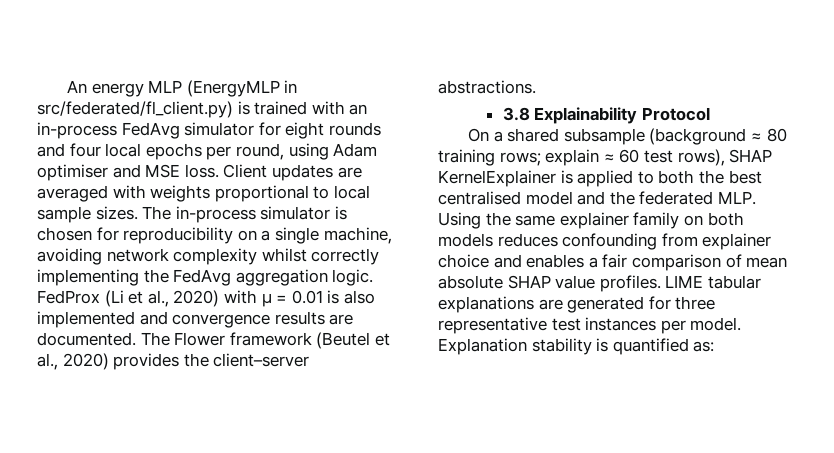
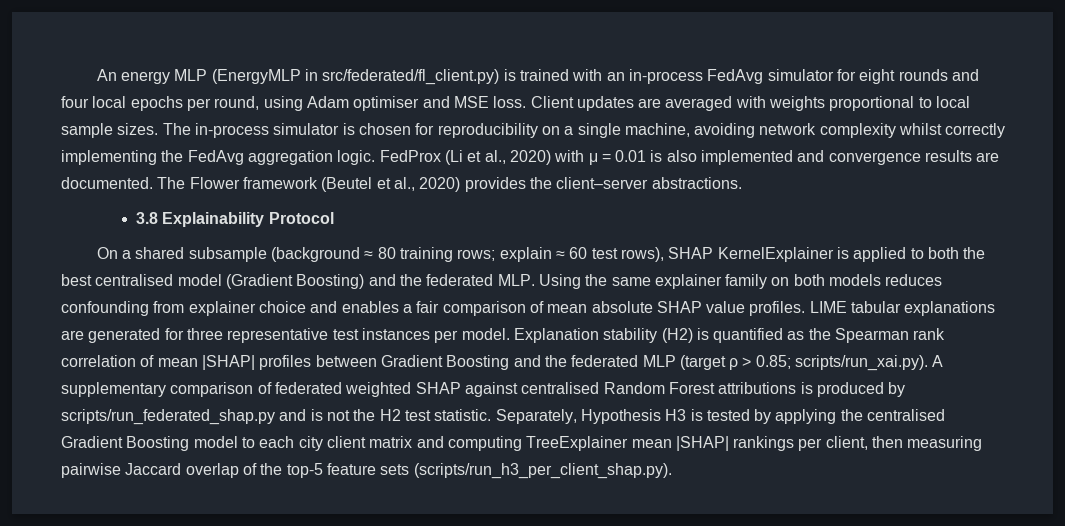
(573, 198) none -> [225,274,365,289] (Gradient Boosting)
(592, 346) none -> [661,328,693,343] (H2)
[693,341,715,352] as: -> [787,328,946,343] [61,355,944,371] [61,382,906,397] [61,409,946,425] [61,436,983,451] [61,463,672,479] as the Spearman rank correlation of mean |SHAP| profiles between Gradient Boosting and the federated MLP (target ρ > 0.85; scripts/run_xai.py). A supplementary comparison of federated weighted SHAP against centralised Random Forest attributions is produced by scripts/run_federated_shap.py and is not the H2 test statistic. Separately, Hypothesis H3 is tested by applying the centralised Gradient Boosting model to each city client matrix and computing TreeExplainer mean |SHAP| rankings per client, then measuring pairwise Jaccard overlap of the top-5 feature sets (scripts/run_h3_per_client_shap.py).

